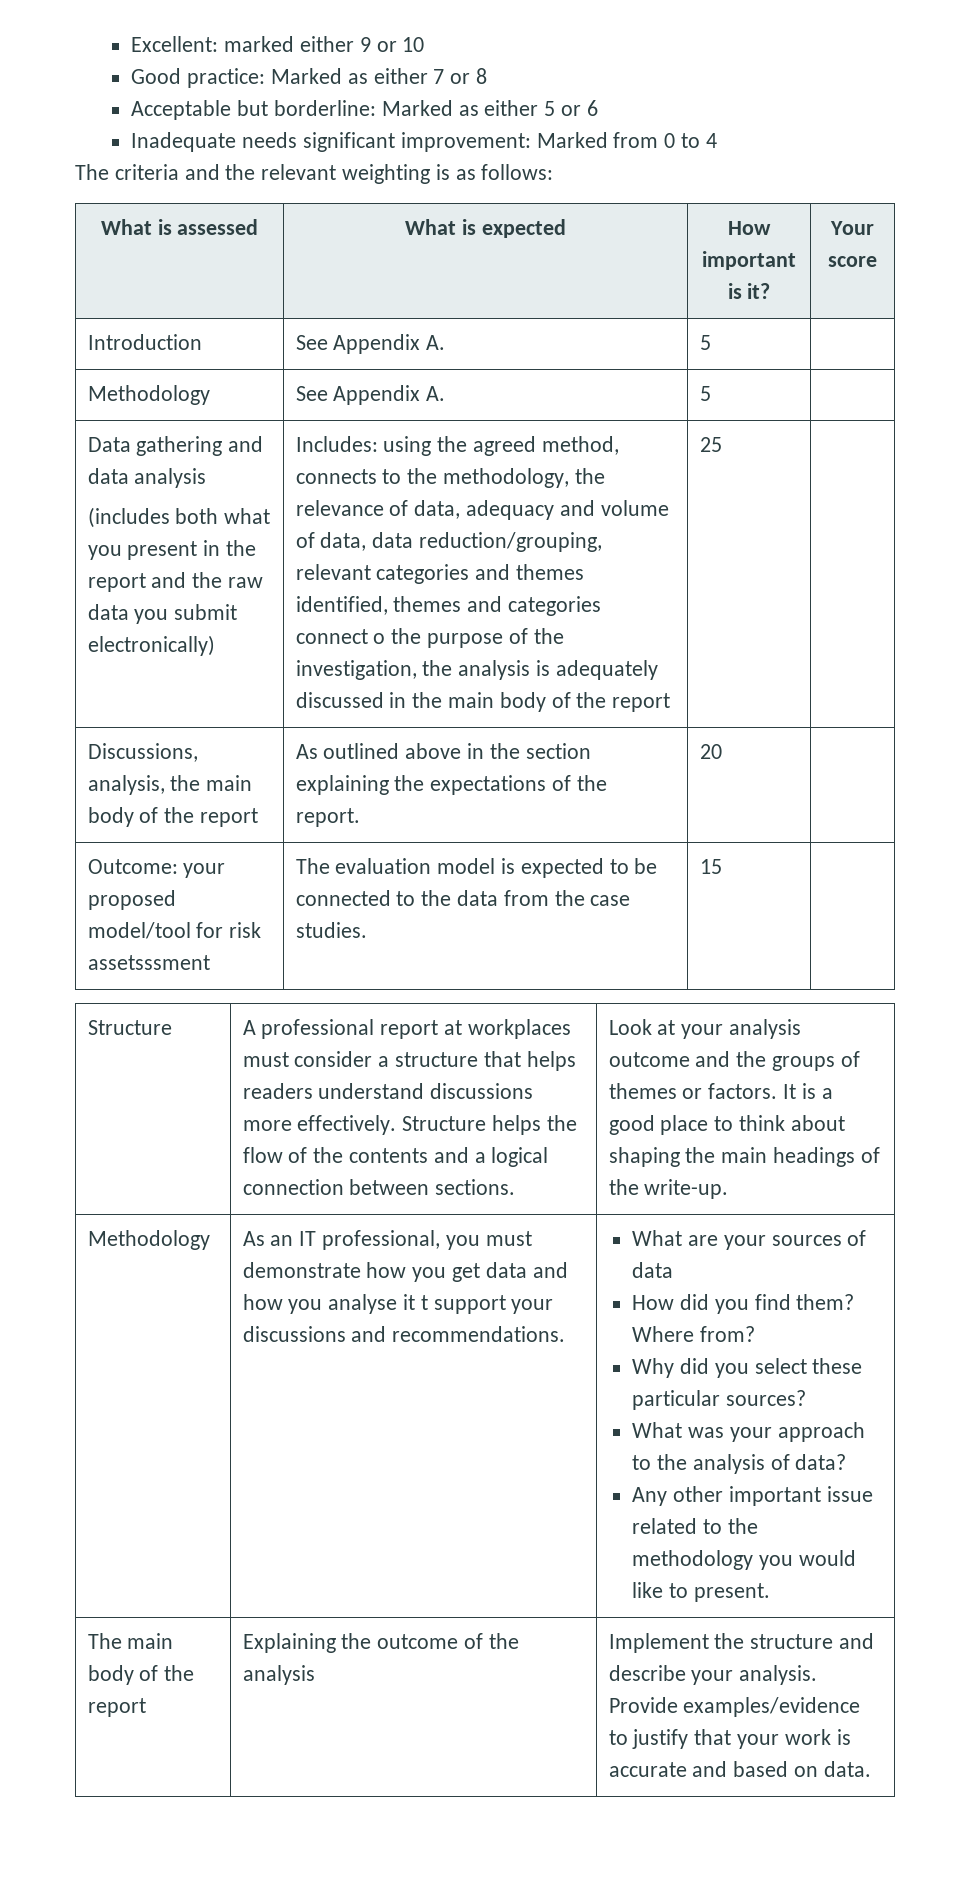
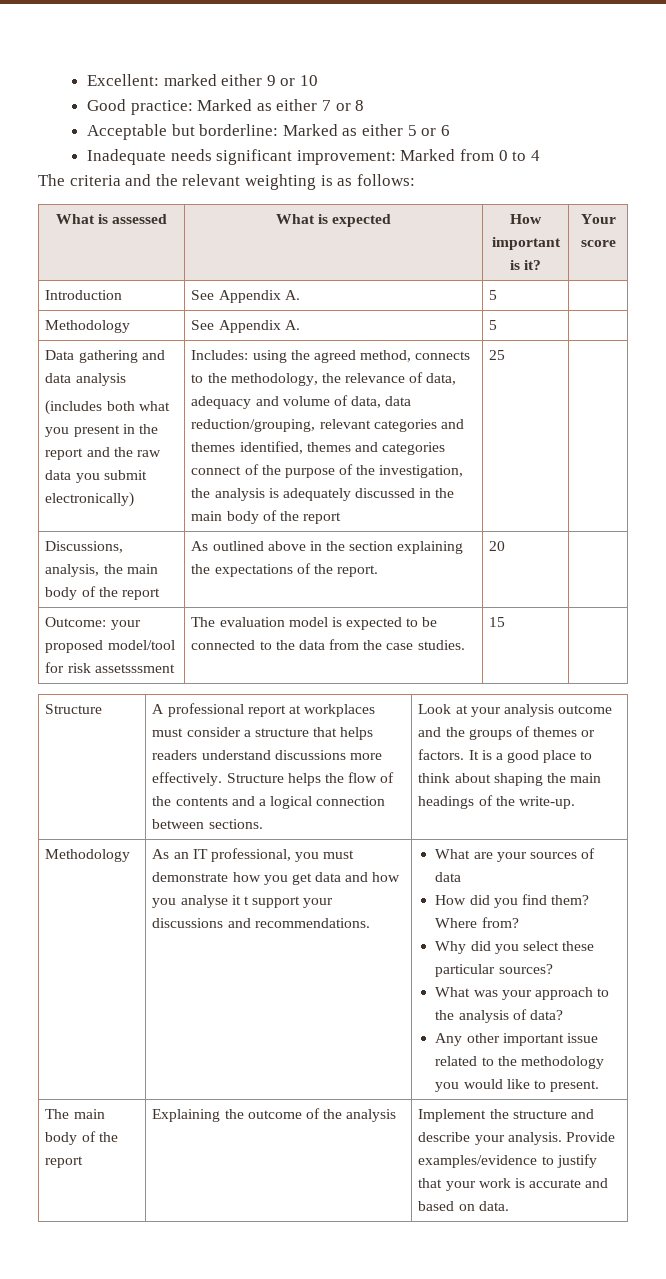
[373,633,386,644] o -> [244,464,259,475] of

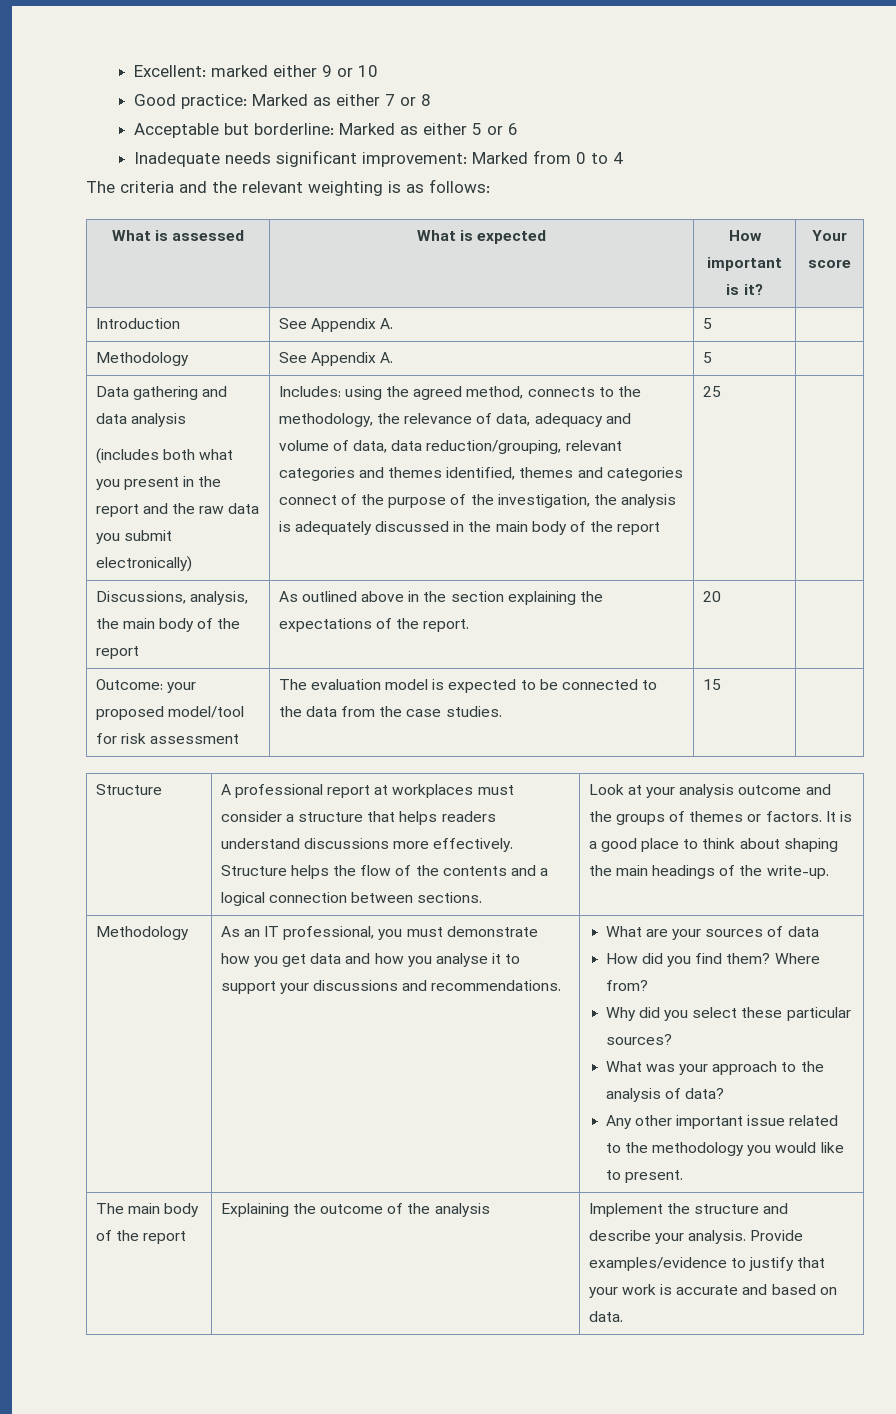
[94,664,175,673] assetsssment -> [150,734,240,744] assessment
[243,896,249,905] t -> [505,954,521,964] to

